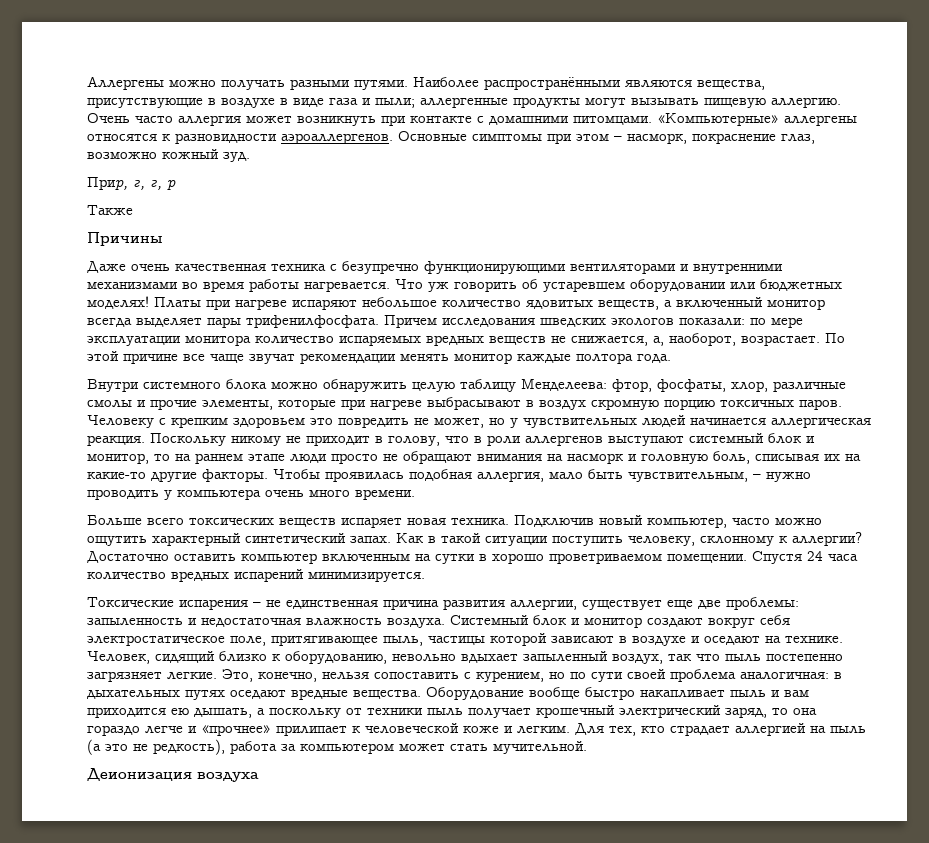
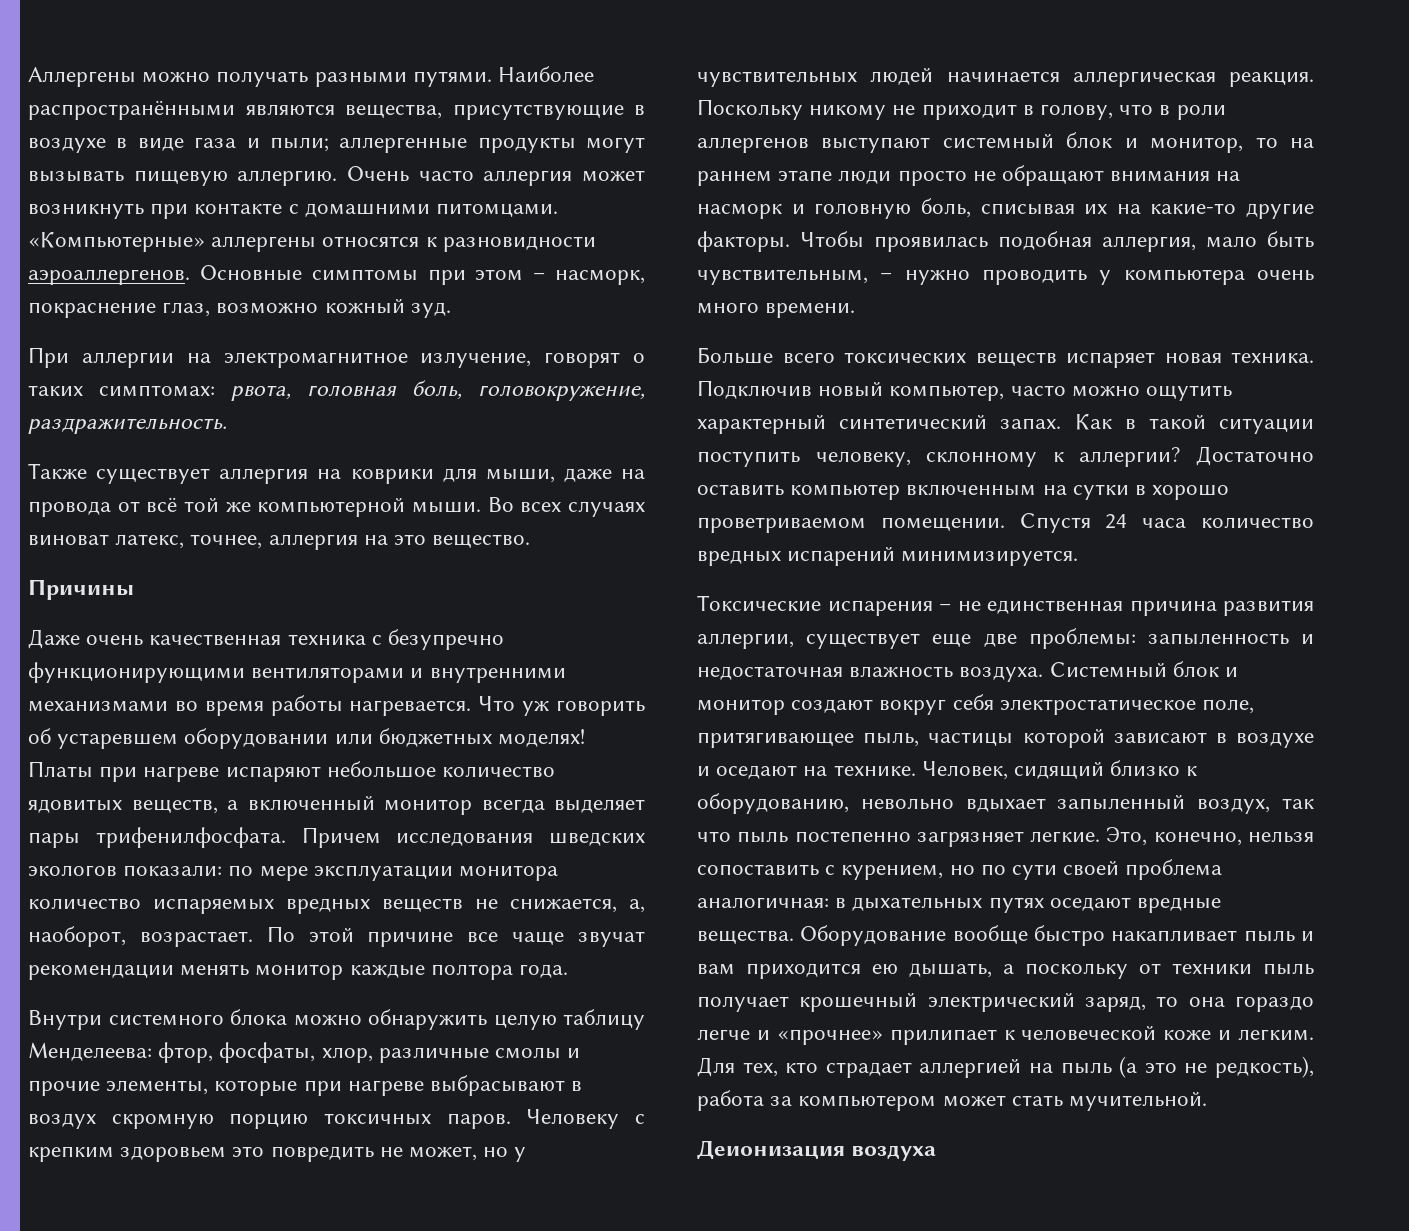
[87,177,176,190] [87,205,133,215] Прир, г, г, р // Также -> [28,347,645,368] [28,380,645,401] [28,418,227,434] [28,463,645,484] [28,497,645,517] [28,534,531,550] При аллергии на электромагнитное излучение, говорят о таких симптомах: рвота, головная боль, головокружение, раздражительность. // Также существует аллергия на коврики для мыши, даже на провода от всё той же компьютерной мыши. Во всех случаях виноват латекс, точнее, аллергия на это вещество.

